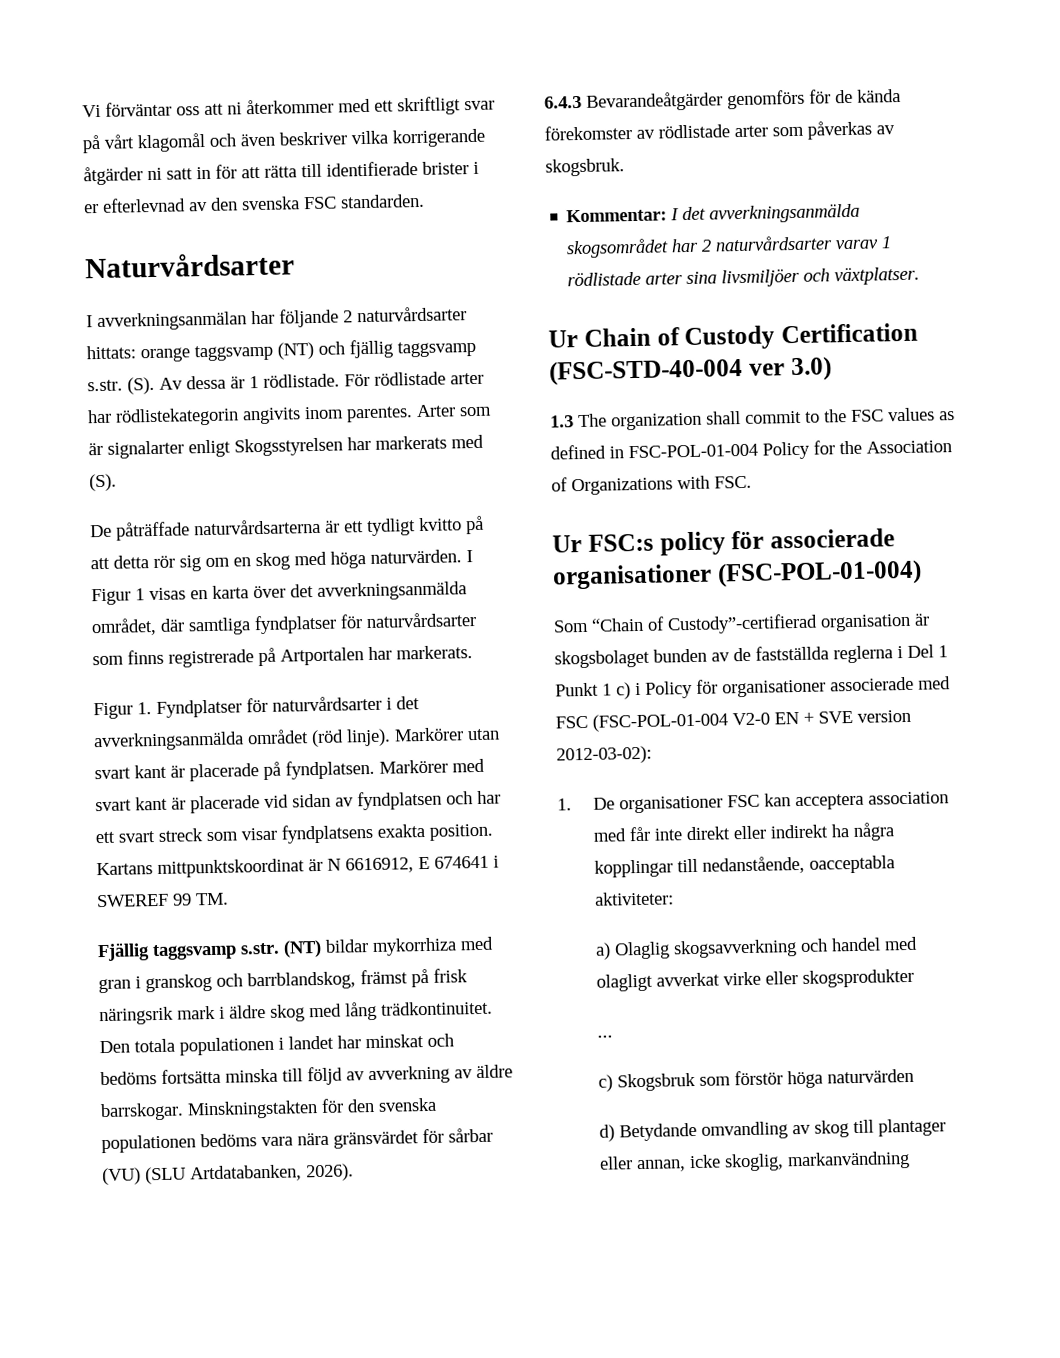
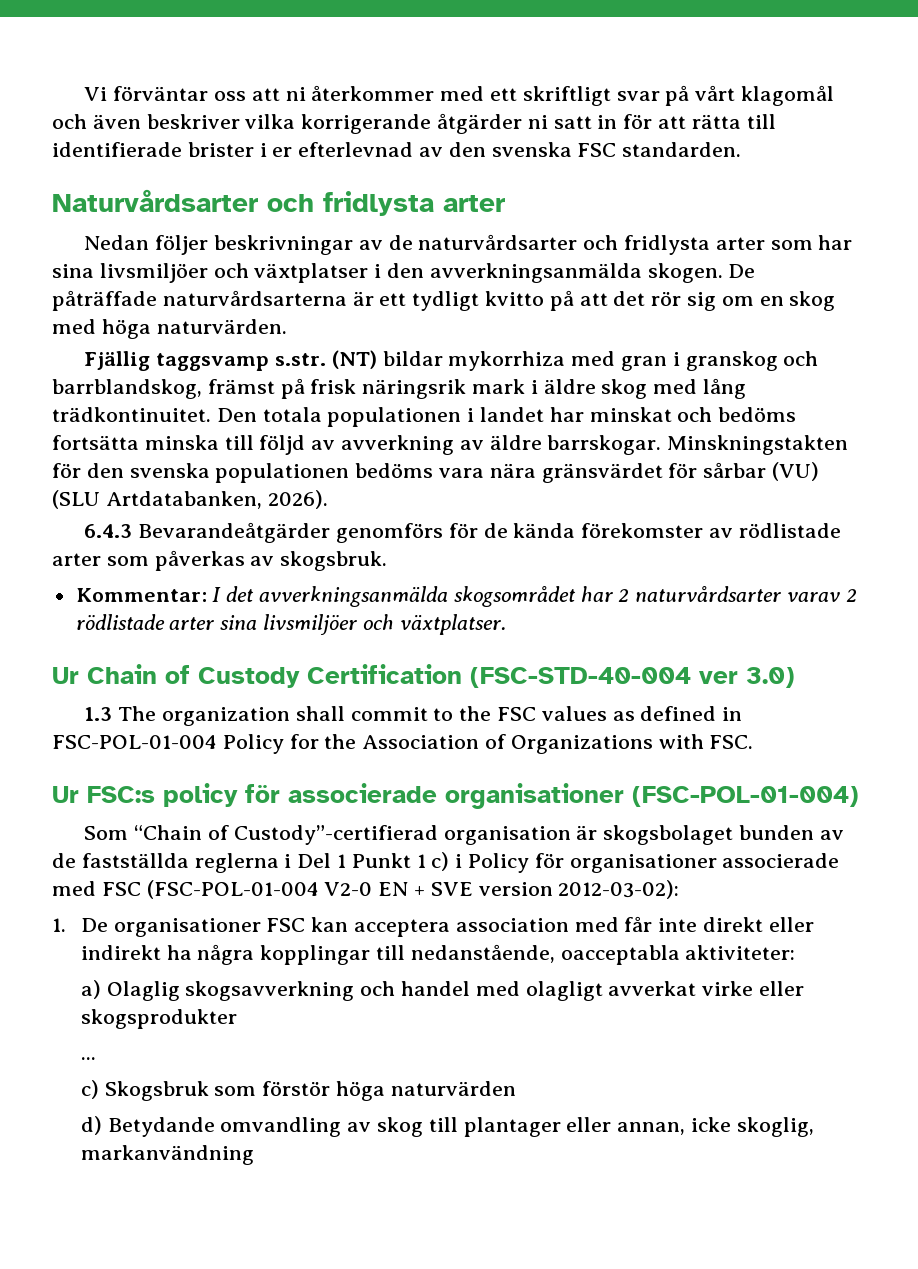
[86,306,467,332] [86,339,476,363] [87,371,484,395] [87,404,492,427] [88,434,484,459] [89,473,117,492] // I avverkningsanmälan har följande 2 naturvårdsarter hittats: orange taggsvamp (NT) och fjällig taggsvamp s.str. (S). Av dessa är 1 rödlistade. För rödlistade arter har rödlistekategorin angivits inom parentes. Arter som är signalarter enligt Skogsstyrelsen har markerats med (S). // -> [267,191,505,216] [84,234,853,255] [52,263,723,283] och fridlysta arter // Nedan följer beskrivningar av de naturvårdsarter och fridlysta arter som har sina livsmiljöer och växtplatser i den avverkningsanmälda skogen.
[113,555,149,569] detta -> [613,291,646,306] det
[466,550,473,563] [91,581,467,606] [91,612,477,637] [92,645,473,668] [93,695,420,720] [93,727,500,752] [94,758,485,782] [95,790,501,814] [95,823,493,844] [96,855,499,878] [96,892,229,908] I Figur 1 visas en karta över det avverkningsanmälda området, där samtliga fyndplatser för naturvårdsarter som finns registrerade på Artportalen har markerats. // Figur 1. Fyndplatser för naturvårdsarter i det avverkningsanmälda området (röd linje). Markörer utan svart kant är placerade på fyndplatsen. Markörer med svart kant är placerade vid sidan av fyndplatsen och har ett svart streck som visar fyndplatsens exakta position. Kartans mittpunktskoordinat är N 6616912, E 674641 i SWEREF 99 TM. -> (287, 326) none
[881,236,893,249] 1 -> [845,589,857,602] 2

